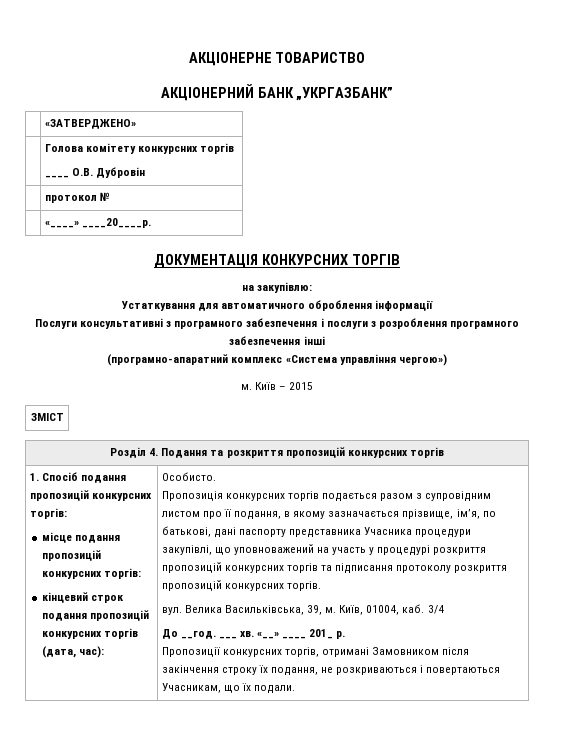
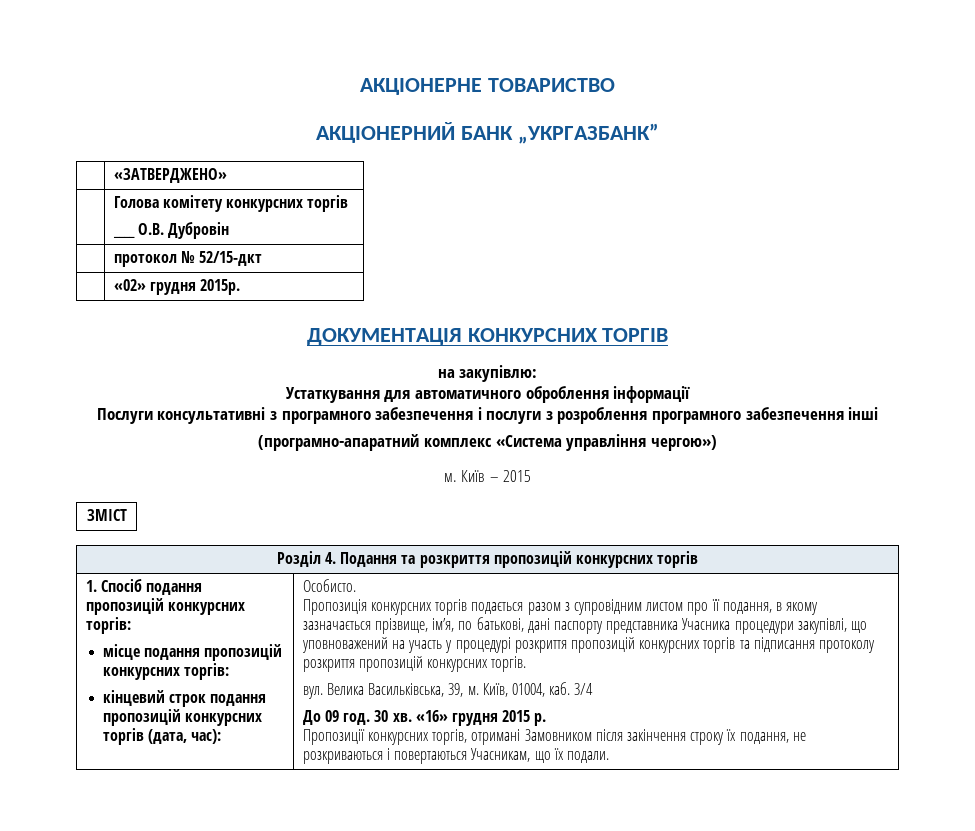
[44,218,151,228] // | «____» ____20____р. -> [199,251,263,266] [113,279,241,295] 52/15-дкт // | «02» грудня 2015р.
[180,629,334,639] __год. ___ хв. «__» ____ 201_ -> [325,710,531,726] 09 год. 30 хв. «16» грудня 2015

